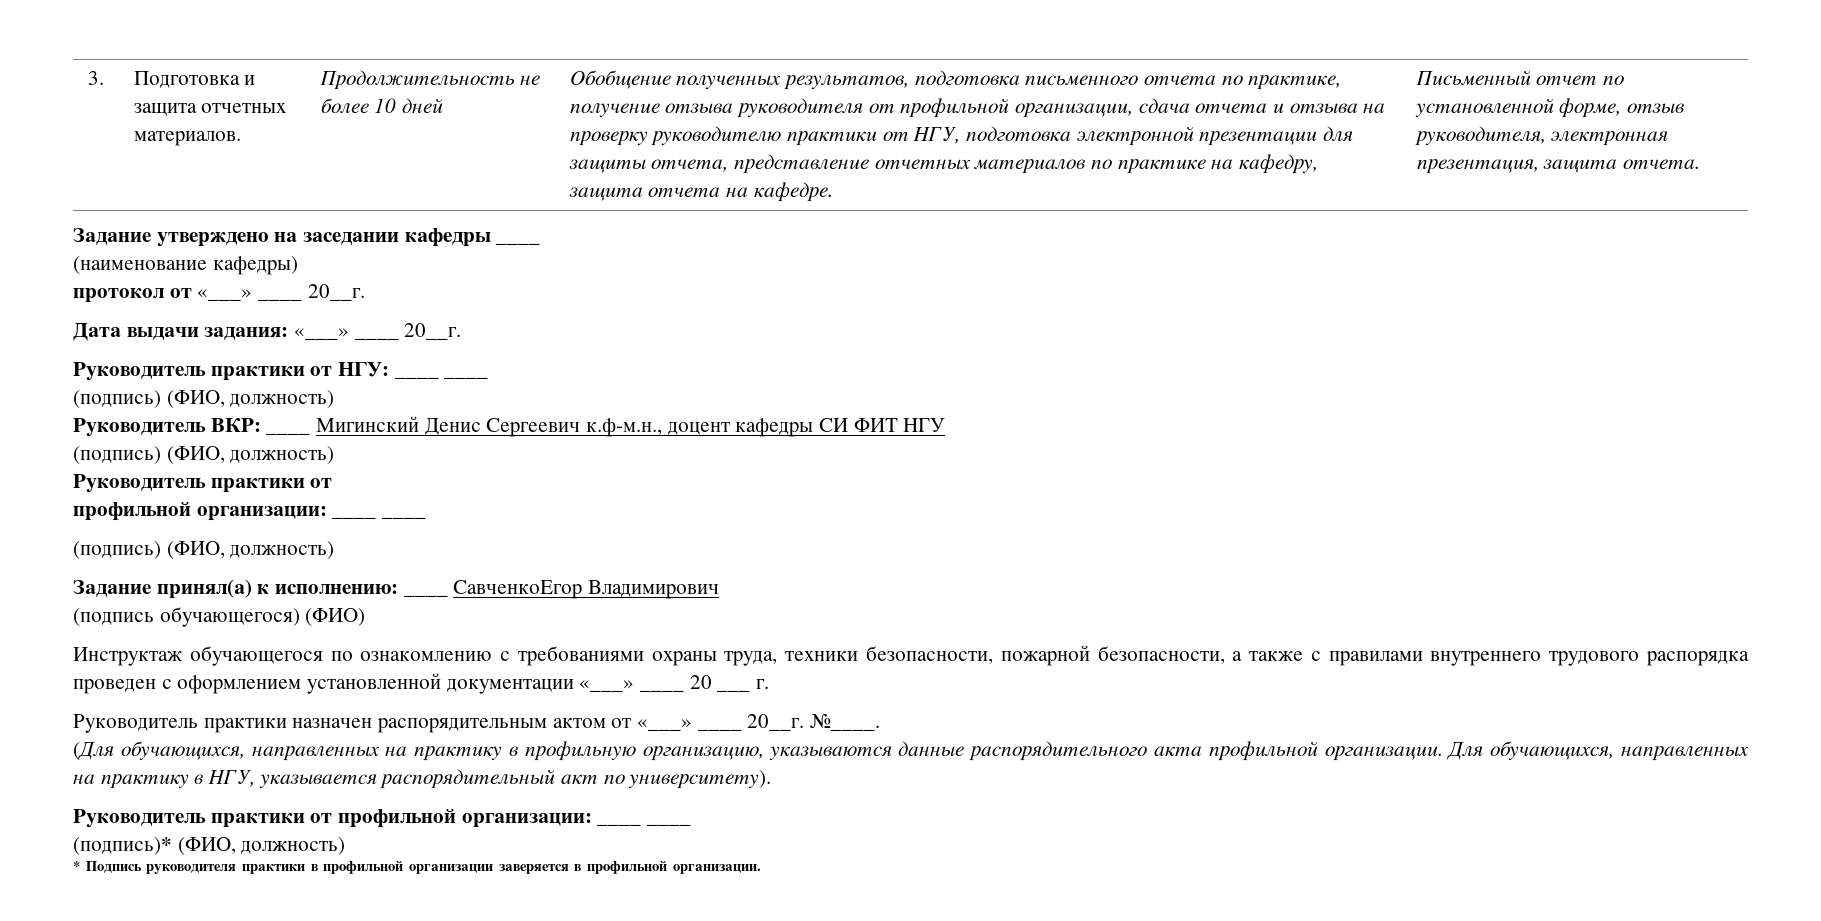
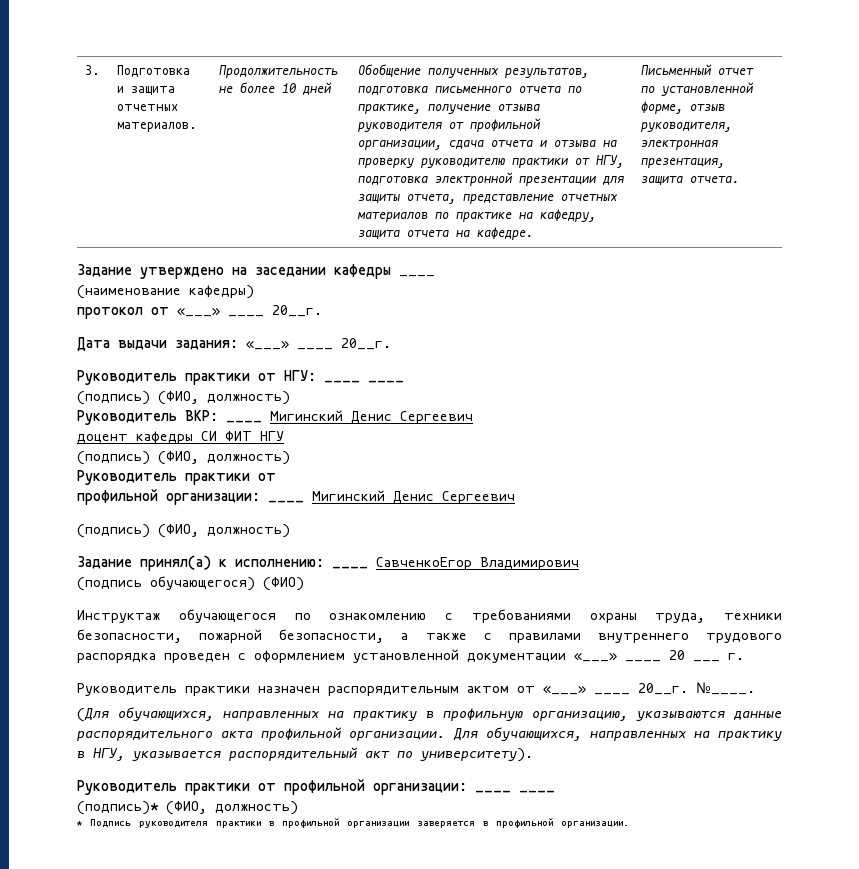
[586,418,663,437] к.ф-м.н., -> (473, 417) //
[382,516,427,519] ____ -> [312,490,515,504] Мигинский Денис Сергеевич

